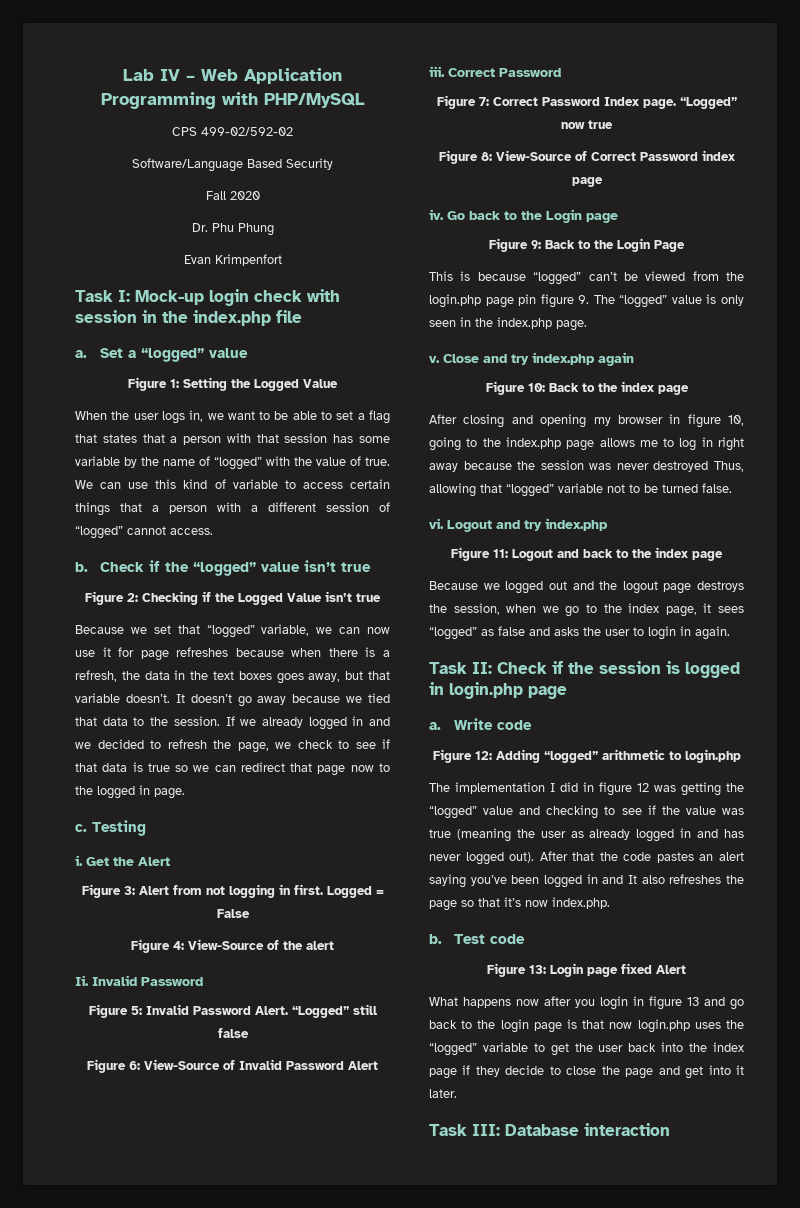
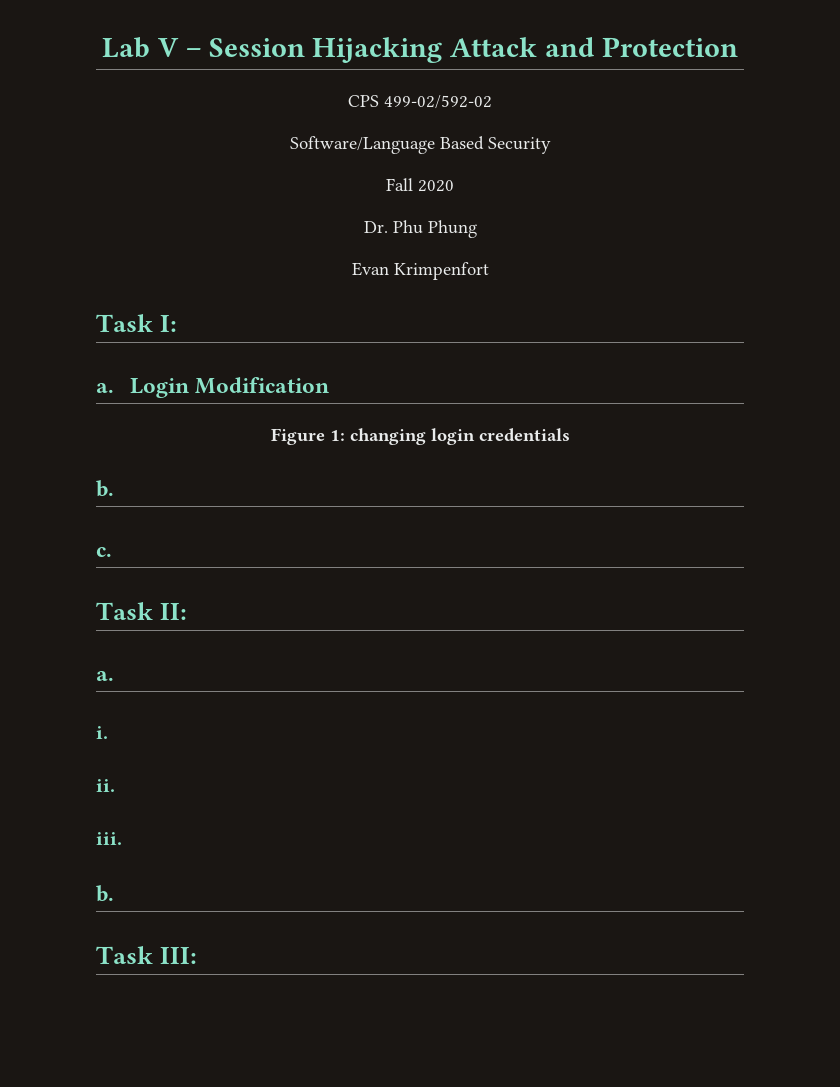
[160,68,342,84] [100,92,365,109] IV – Web Application Programming with PHP/MySQL -> [157,37,738,63] V – Session Hijacking Attack and Protection
[135,289,340,306] [75,310,302,326] [75,348,249,362] [128,377,338,391] [75,410,391,424] [75,433,390,445] [75,456,390,470] [75,479,390,489] [75,502,390,516] [75,526,213,539] [75,560,372,576] [85,591,381,605] [75,624,390,638] [75,647,390,661] [75,670,391,684] [75,693,390,707] [75,716,390,730] [75,739,390,753] [75,762,390,776] [75,785,185,799] [75,820,146,836] [75,855,170,866] [81,884,384,898] [216,909,250,918] [131,939,334,953] [75,975,203,986] [88,1004,378,1018] [217,1028,249,1038] [87,1059,378,1073] [429,66,561,77] [436,95,737,109] [561,120,613,129] [438,150,735,164] [571,177,603,187] [429,209,618,223] [489,238,685,252] [429,271,744,285] [429,294,744,308] [429,317,587,331] [429,352,634,366] [485,381,689,395] [429,414,744,428] [429,437,744,451] [429,460,744,472] [429,483,732,497] [429,518,608,532] [451,547,723,561] [429,581,744,594] [429,603,744,617] [429,626,730,640] [429,661,740,678] [429,682,567,699] [429,718,533,730] [432,749,741,763] [429,782,744,796] [429,805,744,819] [429,828,744,842] [429,851,744,865] [429,874,744,888] [429,897,610,911] [429,934,526,944] [487,963,686,977] [429,996,744,1010] [429,1019,744,1033] [429,1042,744,1056] [429,1065,744,1079] [429,1089,457,1098] Mock-up login check with session in the index.php file // a. Set a “logged” value // Figure 1: Setting the Logged Value // When the user logs in, we want to be able to set a flag that states that a person with that session has some variable by the name of “logged” with the value of true. We can use this kind of variable to access certain things that a person with a different session of “logged” cannot access. // b. Check if the “logged” value isn’t true // Figure 2: Checking if the Logged Value isn’t true // Because we set that “logged” variable, we can now use it for page refreshes because when there is a refresh, the data in the text boxes goes away, but that variable doesn’t. It doesn’t go away because we tied that data to the session. If we already logged in and we decided to refresh the page, we check to see if that data is true so we can redirect that page now to the logged in page. // c. Testing // i. Get the Alert // Figure 3: Alert from not logging in first. Logged = False // Figure 4: View-Source of the alert // Ii. Invalid Password // Figure 5: Invalid Password Alert. “Logged” still false // Figure 6: View-Source of Invalid Password Alert // iii. Correct Password // Figure 7: Correct Password Index page. “Logged” now true // Figure 8: View-Source of Correct Password index page // iv. Go back to the Login page // Figure 9: Back to the Login Page // This is because “logged” can’t be viewed from the login.php page pin figure 9. The “logged” value is only seen in the index.php page. // v. Close and try index.php again // Figure 10: Back to the index page // After closing and opening my browser in figure 10, going to the index.php page allows me to log in right away because the session was never destroyed Thus, allowing that “logged” variable not to be turned false. // vi. Logout and try index.php // Figure 11: Logout and back to the index page // Because we logged out and the logout page destroys the session, when we go to the index page, it sees “logged” as false and asks the user to login in again. // Task II: Check if the session is logged in login.php page // a. Write code // Figure 12: Adding “logged” arithmetic to login.php // The implementation I did in figure 12 was getting the “logged” value and checking to see if the value was true (meaning the user as already logged in and has never logged out). After that the code pastes an alert saying you’ve been logged in and It also refreshes the page so that it’s now index.php. // b. Test code // Figure 13: Login page fixed Alert // What happens now after you login in figure 13 and go back to the login page is that now login.php uses the “logged” variable to get the user back into the index page if they decide to close the page and get into it later. -> [96,377,329,398] [270,428,570,445] [96,480,114,497] [96,547,112,557] [96,602,188,620] [96,671,114,681] [96,726,108,739] [96,779,115,792] [96,832,122,845] [96,885,114,902] // a. Login Modification // Figure 1: changing login credentials // b. // c. // Task II: // a. // i. // ii. // iii. // b.
[505,1123,670,1136] Database interaction -> (198, 955) none

